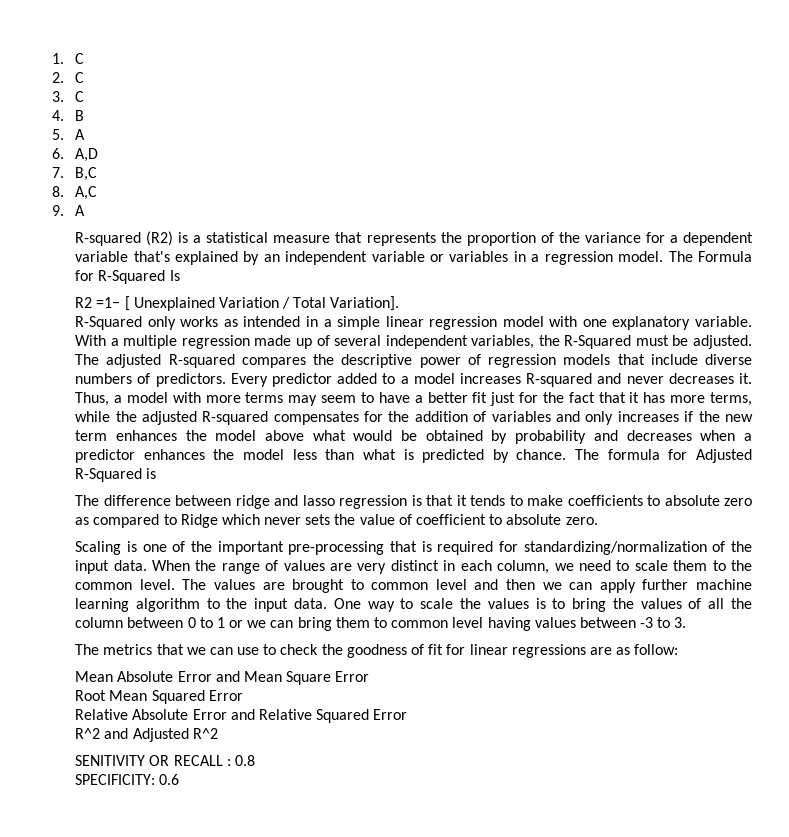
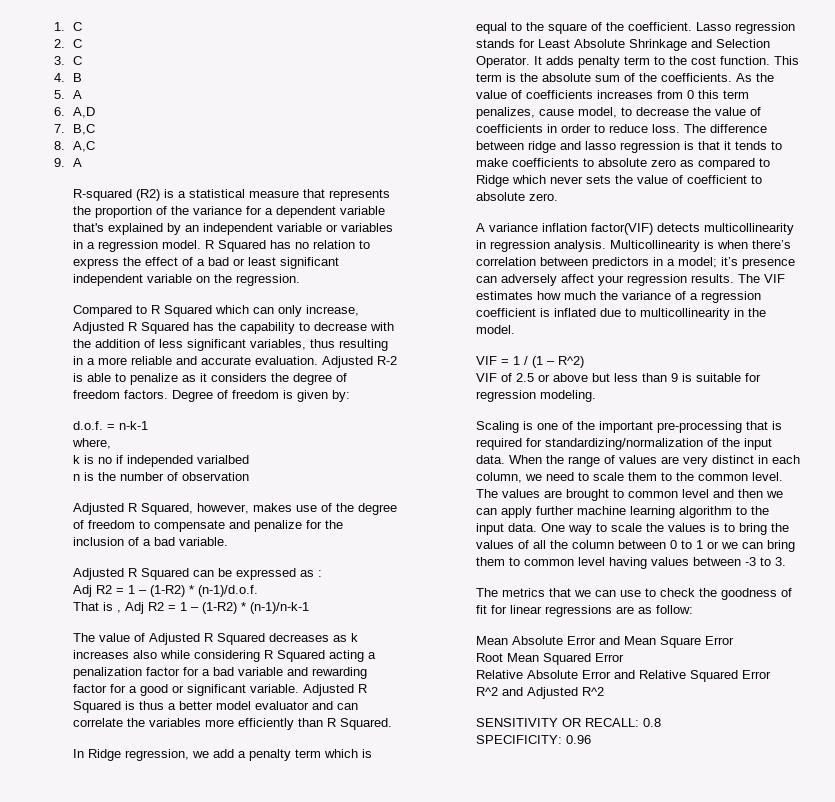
[668,251,752,262] [75,270,180,284] [75,296,400,311] [75,316,752,330] [75,335,752,349] [75,354,752,368] [75,373,753,387] [75,392,753,406] [75,411,753,425] [75,430,753,444] [75,449,752,463] [75,468,157,482] The Formula for R-Squared Is // R2 =1− [ Unexplained Variation / Total Variation]. // R-Squared only works as intended in a simple linear regression model with one explanatory variable. With a multiple regression made up of several independent variables, the R-Squared must be adjusted. The adjusted R-squared compares the descriptive power of regression models that include diverse numbers of predictors. Every predictor added to a model increases R-squared and never decreases it. Thus, a model with more terms may seem to have a better fit just for the fact that it has more terms, while the adjusted R-squared compensates for the addition of variables and only increases if the new term enhances the model above what would be obtained by probability and decreases when a predictor enhances the model less than what is predicted by chance. The formula for Adjusted R-Squared is // -> [205,240,371,252] [73,257,340,269] [73,274,301,286] [73,305,360,317] [73,322,395,334] [73,339,389,351] [73,356,398,368] [73,373,348,385] [73,390,351,402] [73,421,149,430] [72,438,112,449] [73,455,250,467] [73,472,250,481] [73,503,398,515] [73,520,344,532] [73,537,229,546] [73,568,323,580] [73,585,259,597] [73,602,310,614] [73,633,359,645] [73,650,377,662] [73,667,368,679] [73,684,368,696] [73,701,359,713] [73,718,393,730] [73,749,373,761] [476,22,796,34] [476,39,771,51] [476,56,800,68] [476,73,775,82] [476,90,750,99] [476,107,762,119] [476,124,681,133] R Squared has no relation to express the effect of a bad or least significant independent variable on the regression. // Compared to R Squared which can only increase, Adjusted R Squared has the capability to decrease with the addition of less significant variables, thus resulting in a more reliable and accurate evaluation. Adjusted R-2 is able to penalize as it considers the degree of freedom factors. Degree of freedom is given by: // d.o.f. = n-k-1 // where, // k is no if independed varialbed // n is the number of observation // Adjusted R Squared, however, makes use of the degree of freedom to compensate and penalize for the inclusion of a bad variable. // Adjusted R Squared can be expressed as : // Adj R2 = 1 – (1-R2) * (n-1)/d.o.f. // That is , Adj R2 = 1 – (1-R2) * (n-1)/n-k-1 // The value of Adjusted R Squared decreases as k increases also while considering R Squared acting a penalization factor for a bad variable and rewarding factor for a good or significant variable. Adjusted R Squared is thus a better model evaluator and can correlate the variables more efficiently than R Squared. // In Ridge regression, we add a penalty term which is equal to the square of the coefficient. Lasso regression stands for Least Absolute Shrinkage and Selection Operator. It adds penalty term to the cost function. This term is the absolute sum of the coefficients. As the value of coefficients increases from 0 this term penalizes, cause model, to decrease the value of coefficients in order to reduce loss.
(598, 521) none -> [476,223,795,235] [476,240,792,252] [476,257,796,269] [476,274,786,286] [476,291,762,303] [476,308,767,320] [476,325,516,334] [476,356,585,368] [476,373,762,382] [476,390,597,402] // A variance inflation factor(VIF) detects multicollinearity in regression analysis. Multicollinearity is when there’s correlation between predictors in a model; it’s presence can adversely affect your regression results. The VIF estimates how much the variance of a regression coefficient is inflated due to multicollinearity in the model. // VIF = 1 / (1 – R^2) // VIF of 2.5 or above but less than 9 is suitable for regression modeling.
[75,755,231,766] SENITIVITY OR RECALL : -> [476,718,640,727] SENSITIVITY OR RECALL:
[159,774,180,785] 0.6 -> [566,735,592,744] 0.96

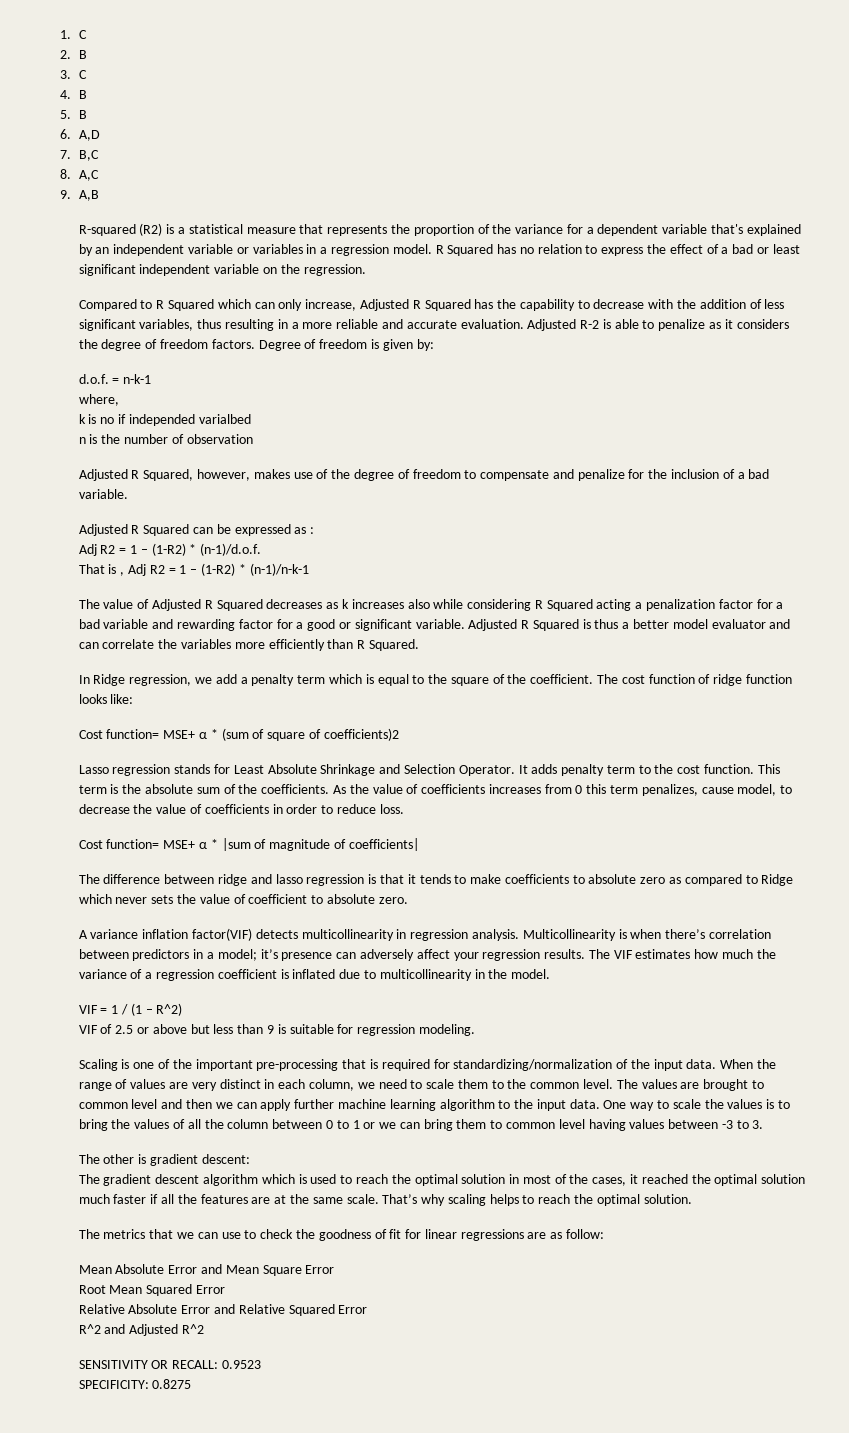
[73,39,83,48] C -> [78,50,87,59] B
[73,90,83,99] A -> [78,110,87,119] B
[73,158,83,167] A -> [78,190,99,201] A,B
(693, 26) none -> [596,674,792,686] [78,694,134,704] [78,728,399,741] The cost function of ridge function looks like: // Cost function= MSE+ α * (sum of square of coefficients)2 //
(681, 128) none -> [78,838,419,851] // Cost function= MSE+ α * |sum of magnitude of coefficients| //
(787, 561) none -> [78,1154,250,1166] [78,1174,806,1186] [78,1194,692,1206] // The other is gradient descent: // The gradient descent algorithm which is used to reach the optimal solution in most of the cases, it reached the optimal solution much faster if all the features are at the same scale. That’s why scaling helps to reach the optimal solution.
[643,718,662,727] 0.8 -> [222,1360,262,1369] 0.9523
[566,735,592,744] 0.96 -> [152,1379,192,1389] 0.8275

